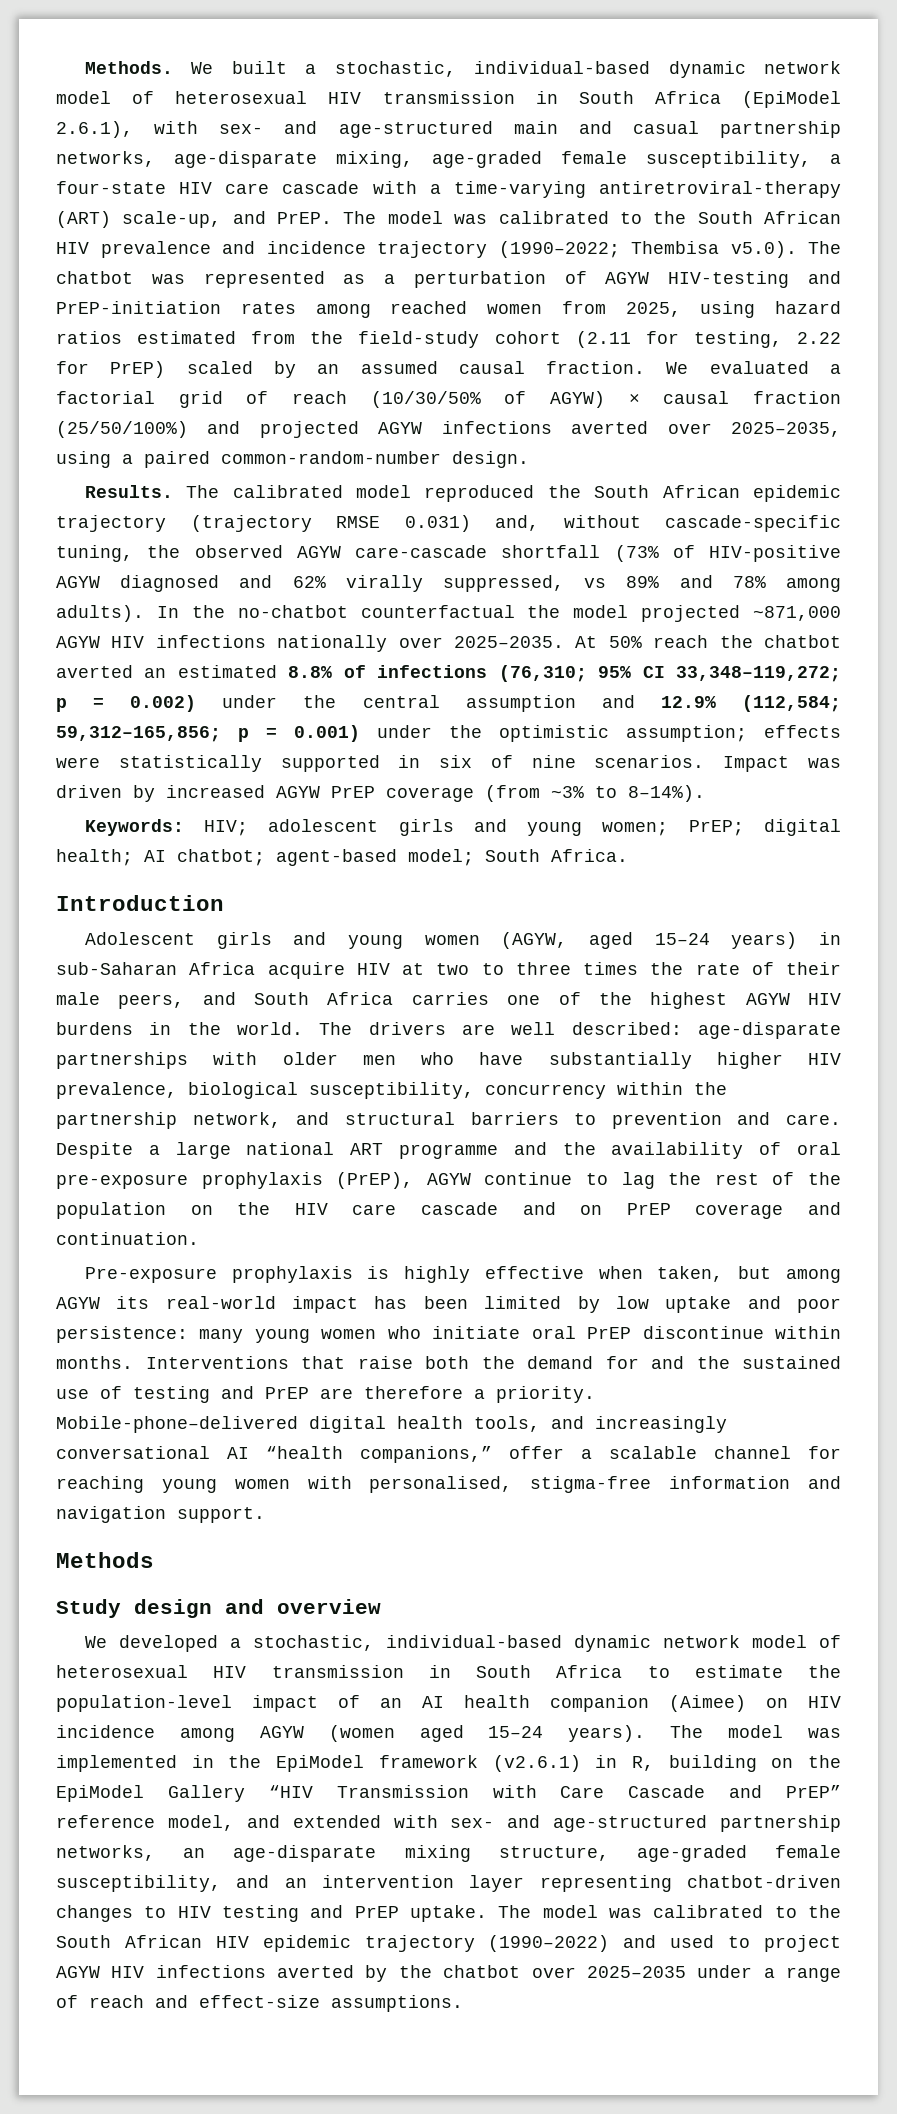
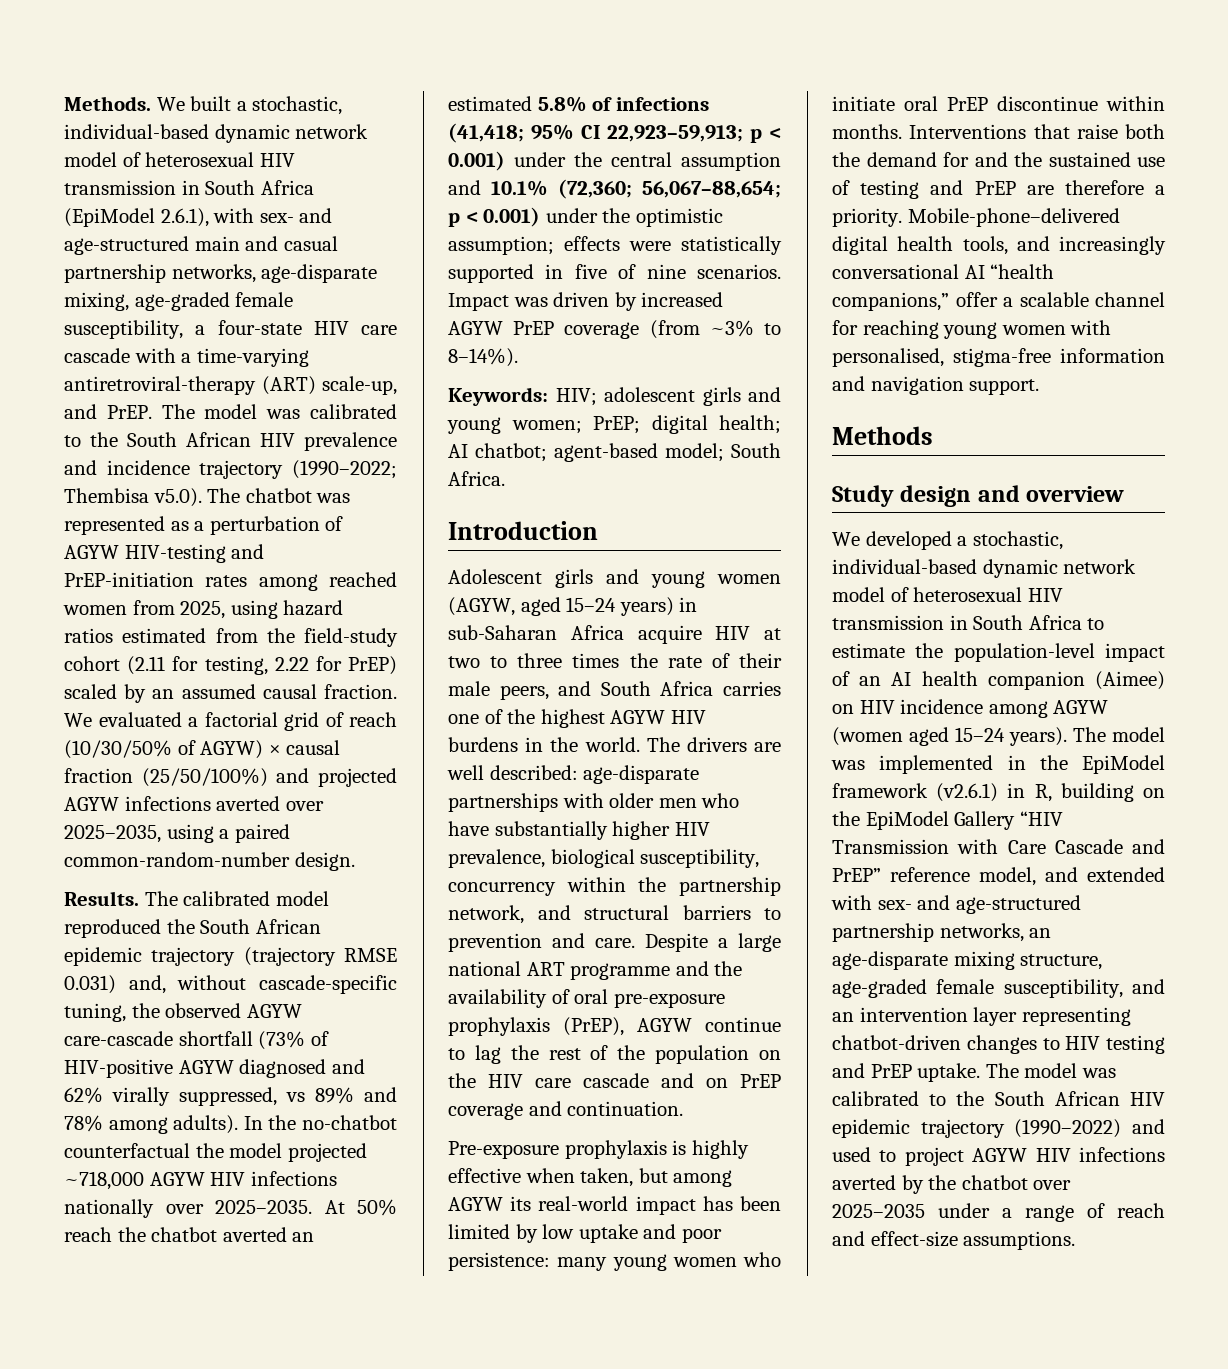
[753,606,841,621] ~871,000 -> [64,1171,144,1190] ~718,000
[288,666,333,678] 8.8% -> [537,96,587,112] 5.8%
[498,665,587,682] (76,310; -> [448,123,524,143] (41,418;
[676,666,842,682] [56,695,197,712] 33,348–119,272; p = 0.002) -> [607,125,781,143] [448,151,505,171] 22,923–59,913; p < 0.001)
[660,695,841,712] [56,726,277,742] 12.9% (112,584; 59,312–165,856; p = -> [491,179,781,199] [448,212,478,227] 10.1% (72,360; 56,067–88,654; p <
[439,755,473,768] six -> [574,264,607,279] five

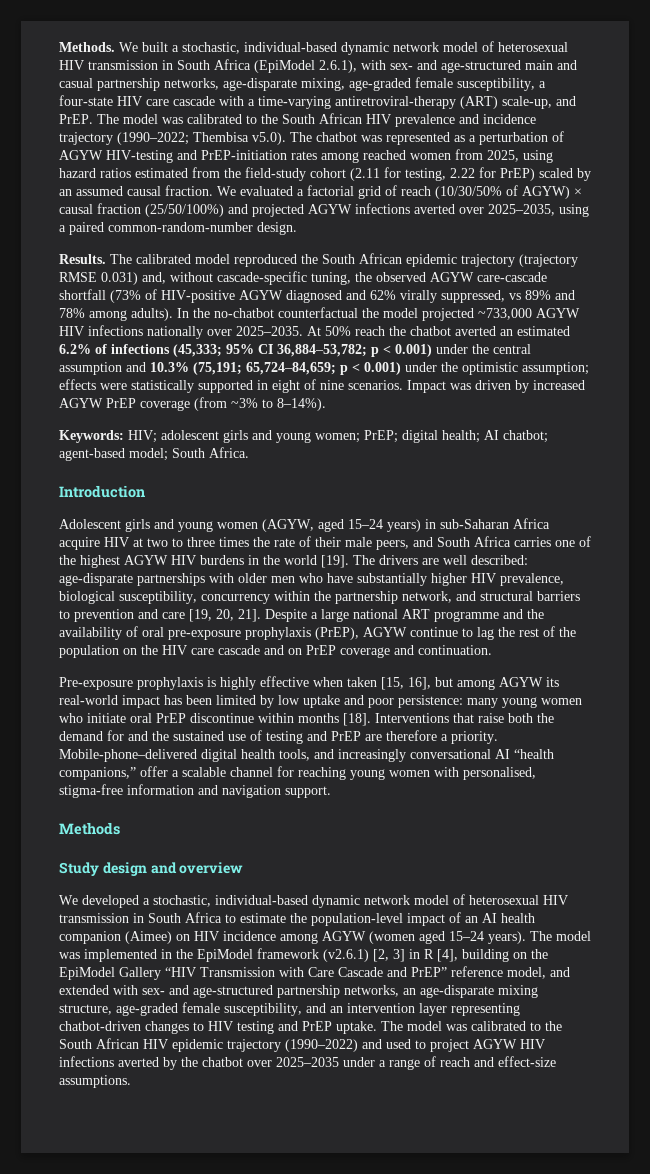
[64,1171,144,1190] ~718,000 -> [478,308,532,320] ~733,000
[537,96,587,112] 5.8% -> [59,344,91,354] 6.2%
[448,123,524,143] (41,418; -> [173,344,222,357] (45,333;
[607,125,744,142] 22,923–59,913; -> [277,344,367,357] 36,884–53,782;
[491,179,781,199] 10.1% (72,360; 56,067–88,654; -> [150,362,336,375] 10.3% (75,191; 65,724–84,659;
[574,264,607,279] five -> [272,380,300,393] eight
[584,737,640,752] world. -> [284,555,349,568] world [19].
[595,938,635,948] care. -> [162,609,261,622] care [19, 20, 21].
[580,1168,634,1187] taken, -> [347,677,431,690] taken [15, 16],
[832,124,902,139] months. -> [298,713,371,726] months [18].
[1007,783,1052,802] in R, -> [373,949,458,962] [2, 3] in R [4],

